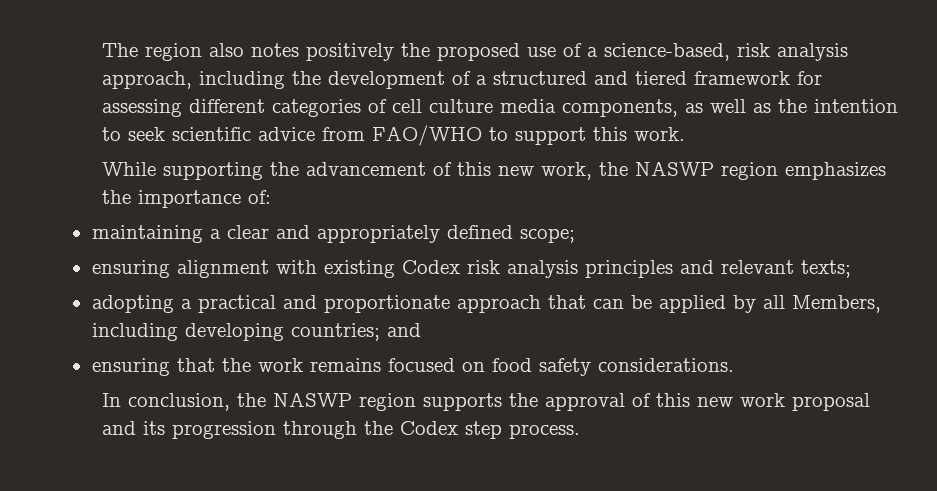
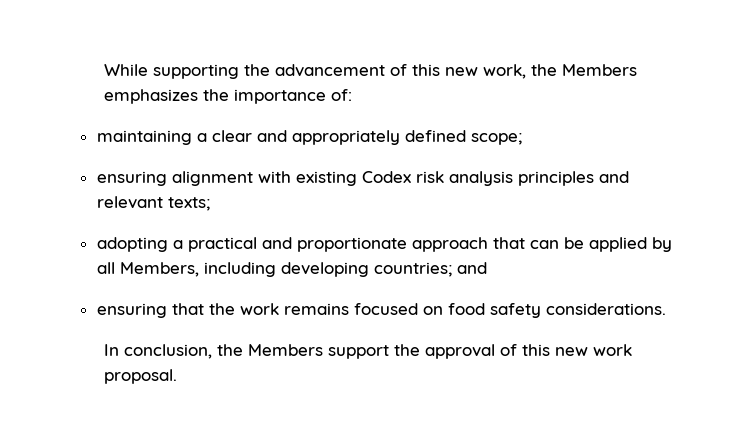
[101,43,848,61] [101,71,822,89] [101,99,898,117] [101,125,685,146] The region also notes positively the proposed use of a science-based, risk analysis approach, including the development of a structured and tiered framework for assessing different categories of cell culture media components, as well as the intention to seek scientific advice from FAO/WHO to support this work. // -> (103, 70) none
[634,161,778,180] NASWP region -> [561,64,637,76] Members
[272,392,502,411] NASWP region supports -> [247,344,389,359] Members support
[791,393,870,411] [101,421,580,439] proposal and its progression through the Codex step process. -> [103,369,177,384] proposal.

